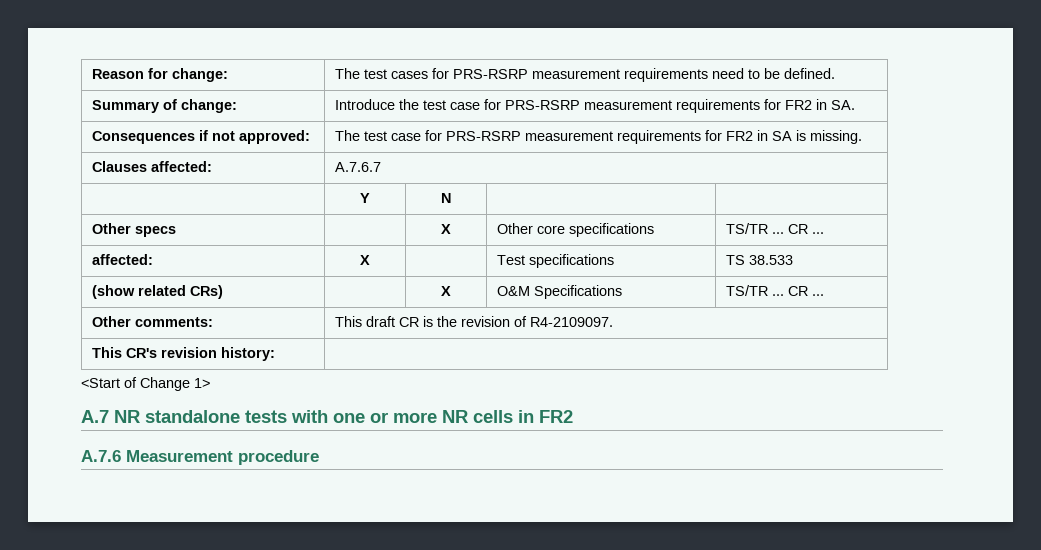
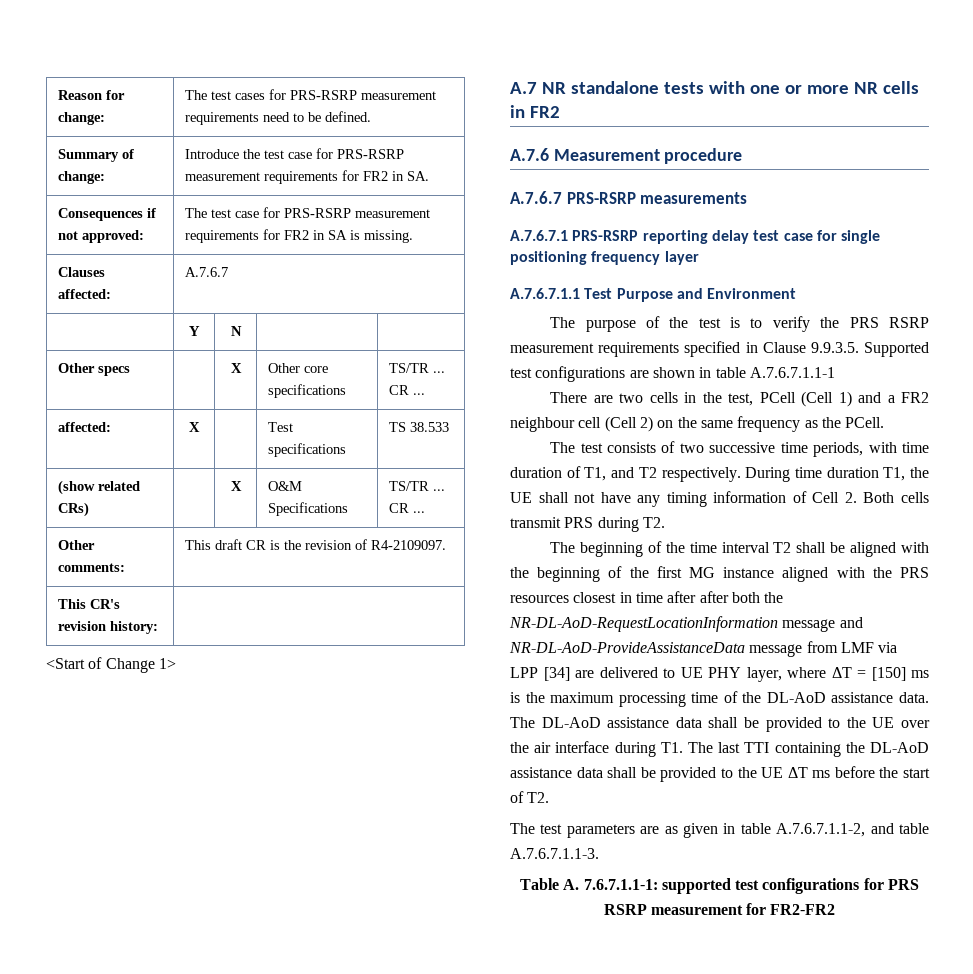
(319, 457) none -> [510,191,748,204] [510,230,881,244] [510,251,699,265] [510,288,797,302] [550,316,930,332] [510,341,930,357] [510,366,835,382] [550,391,929,407] [510,416,885,432] [550,441,930,457] [510,466,929,482] [510,491,930,507] [510,517,665,532] [550,541,930,557] [510,566,929,582] [510,591,784,603] [509,616,863,632] [509,641,898,657] [510,667,929,682] [510,691,929,707] [510,717,930,732] [510,741,929,757] [510,766,930,782] [510,791,550,803] [510,823,929,838] [510,848,599,859] [519,878,920,894] [603,903,836,915] // A.7.6.7 PRS-RSRP measurements // A.7.6.7.1 PRS-RSRP reporting delay test case for single positioning frequency layer // A.7.6.7.1.1 Test Purpose and Environment // The purpose of the test is to verify the PRS RSRP measurement requirements specified in Clause 9.9.3.5. Supported test configurations are shown in table A.7.6.7.1.1-1 // There are two cells in the test, PCell (Cell 1) and a FR2 neighbour cell (Cell 2) on the same frequency as the PCell. // The test consists of two successive time periods, with time duration of T1, and T2 respectively. During time duration T1, the UE shall not have any timing information of Cell 2. Both cells transmit PRS during T2. // The beginning of the time interval T2 shall be aligned with the beginning of the first MG instance aligned with the PRS resources closest in time after after both the NR-DL-AoD-RequestLocationInformation message and NR-DL-AoD-ProvideAssistanceData message from LMF via LPP [34] are delivered to UE PHY layer, where ΔT = [150] ms is the maximum processing time of the DL-AoD assistance data. The DL-AoD assistance data shall be provided to the UE over the air interface during T1. The last TTI containing the DL-AoD assistance data shall be provided to the UE ΔT ms before the start of T2. // The test parameters are as given in table A.7.6.7.1.1-2, and table A.7.6.7.1.1-3. // Table A. 7.6.7.1.1-1: supported test configurations for PRS RSRP measurement for FR2-FR2

